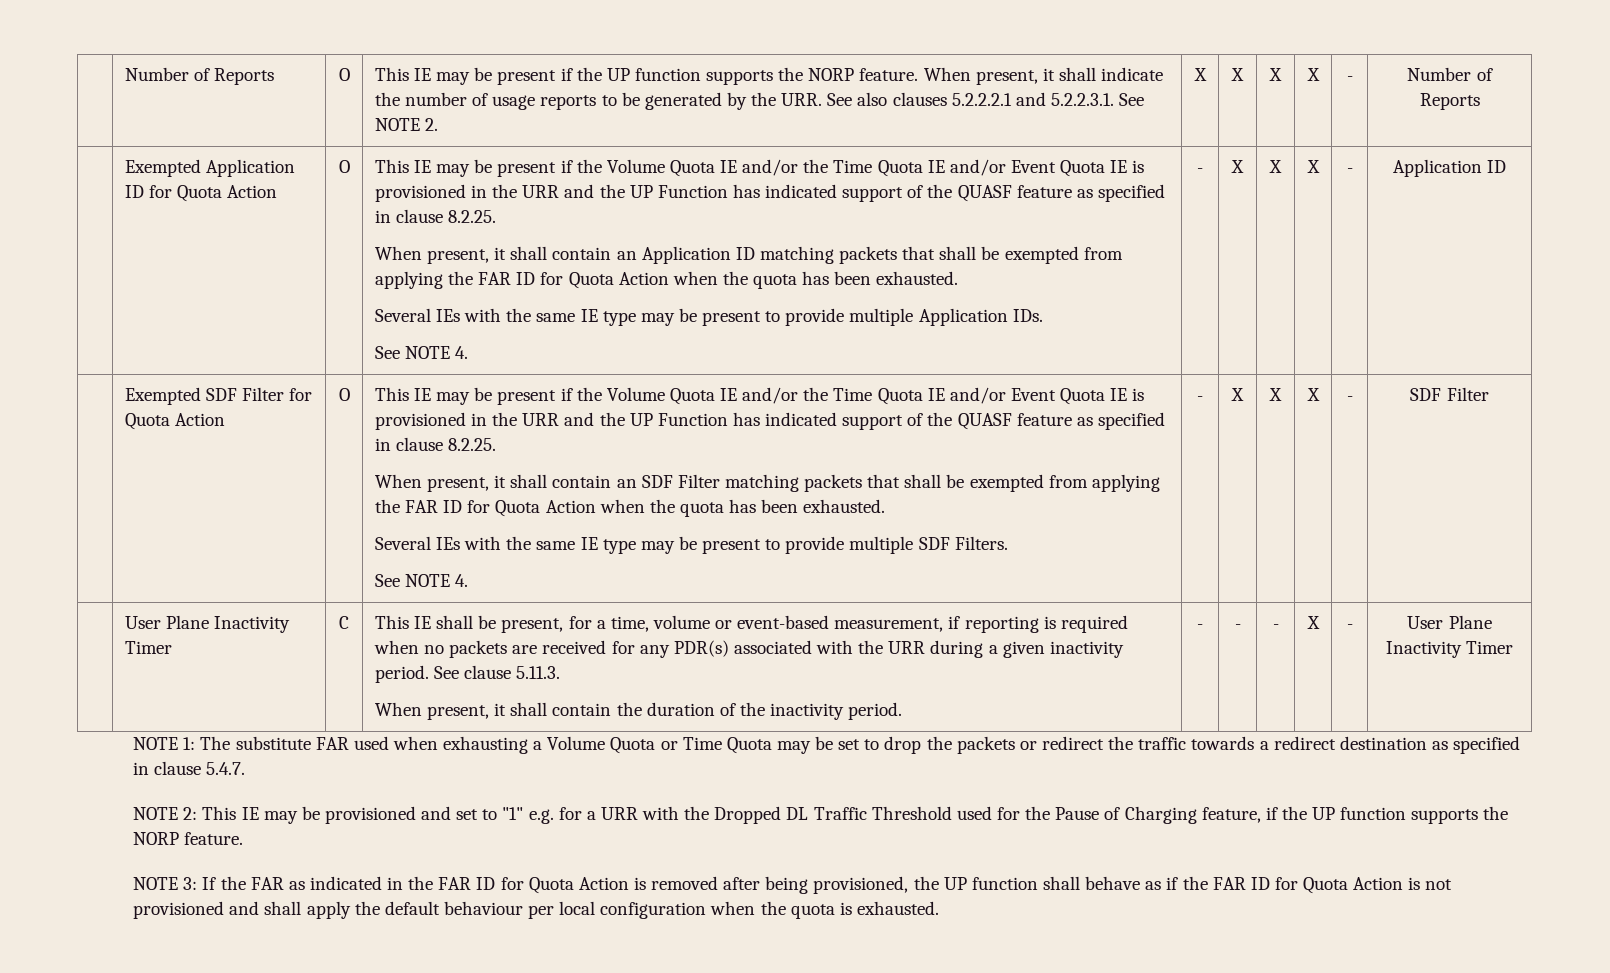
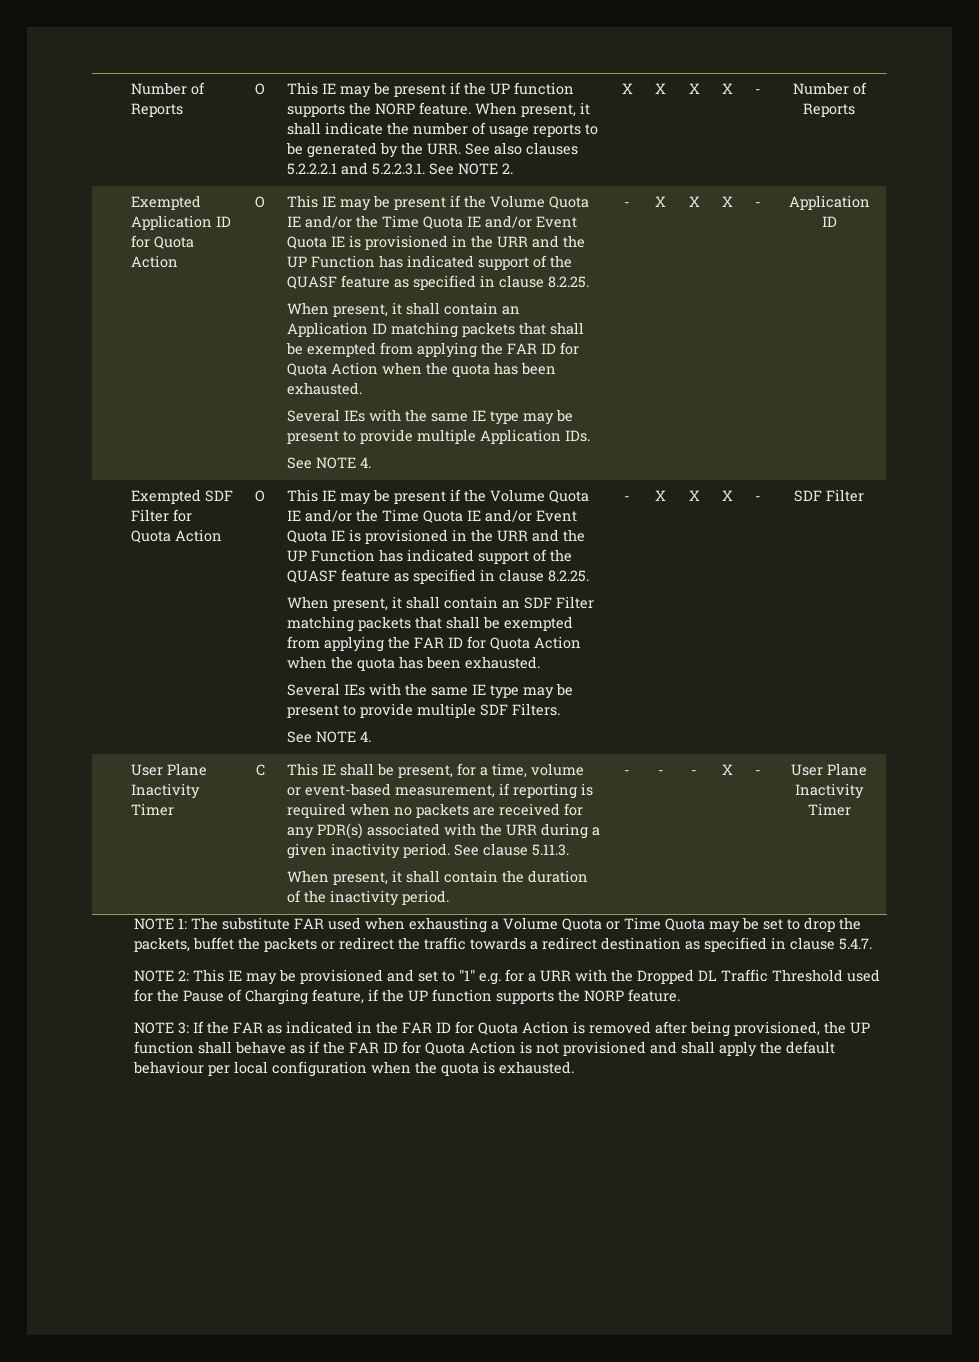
(952, 743) none -> [133,937,260,952] packets, buffet the

